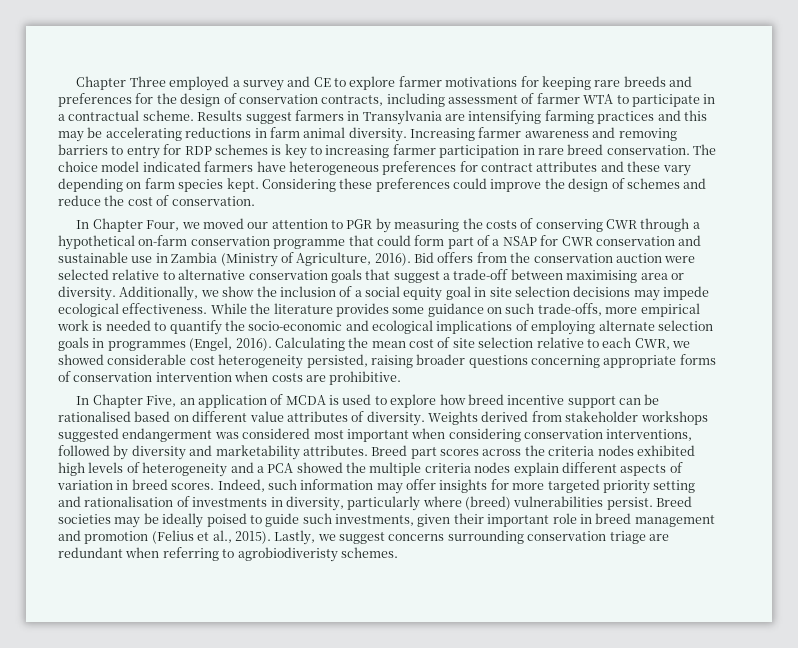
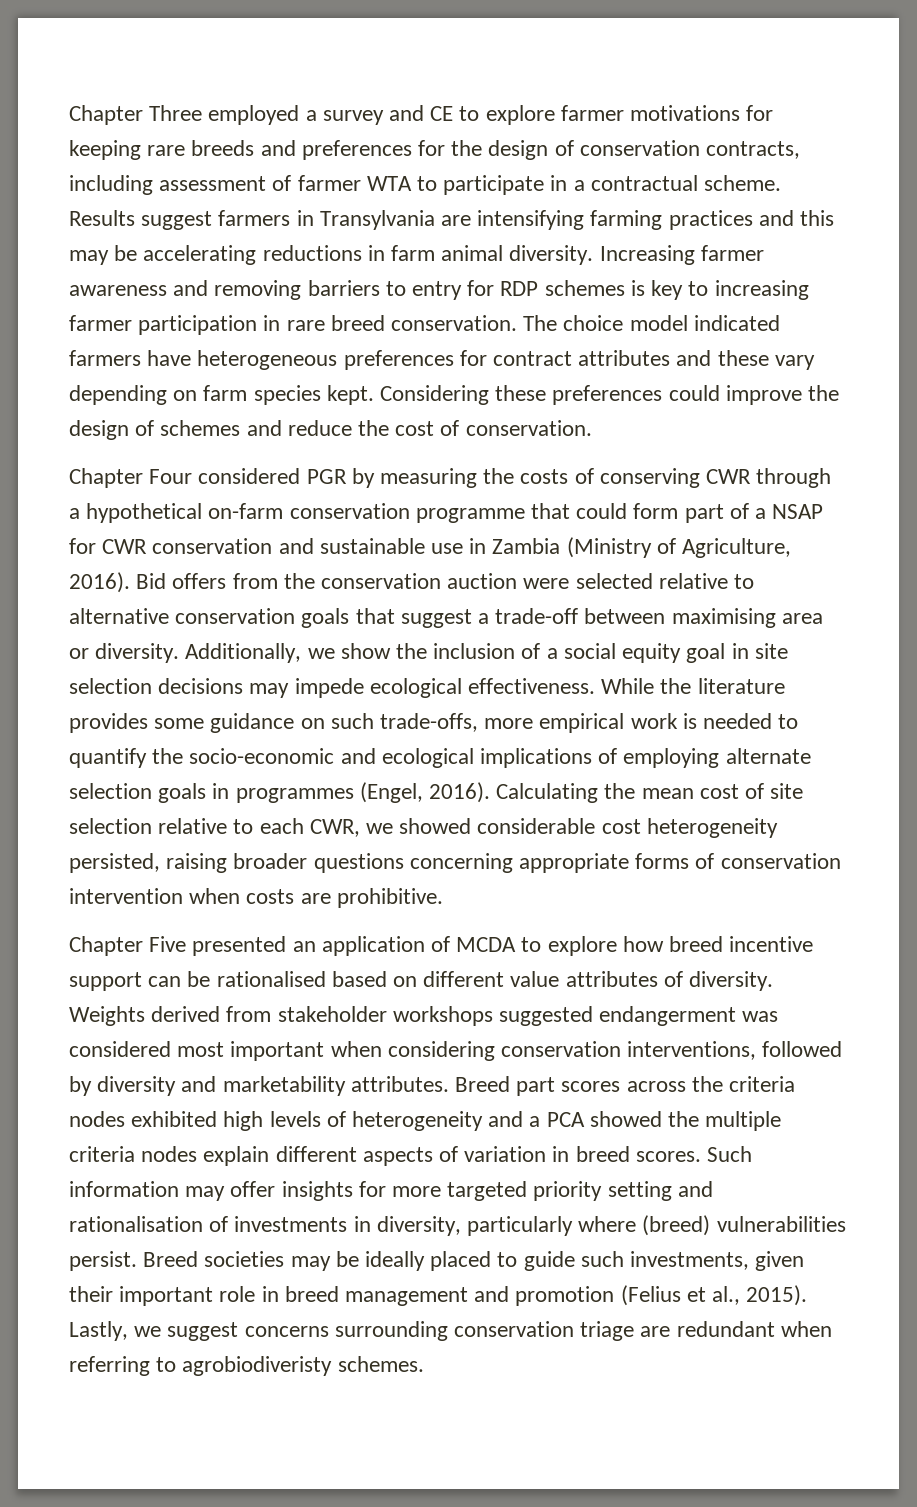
[76,218,344,232] In Chapter Four, we moved our attention to -> [69,468,301,488] Chapter Four considered
[76,394,177,408] In Chapter Five, -> [69,936,287,956] Chapter Five presented
[329,394,372,405] is used -> (517, 944) none
[217,479,297,492] Indeed, such -> [707,1146,753,1162] Such
[206,513,247,527] poised -> [430,1251,492,1271] placed

